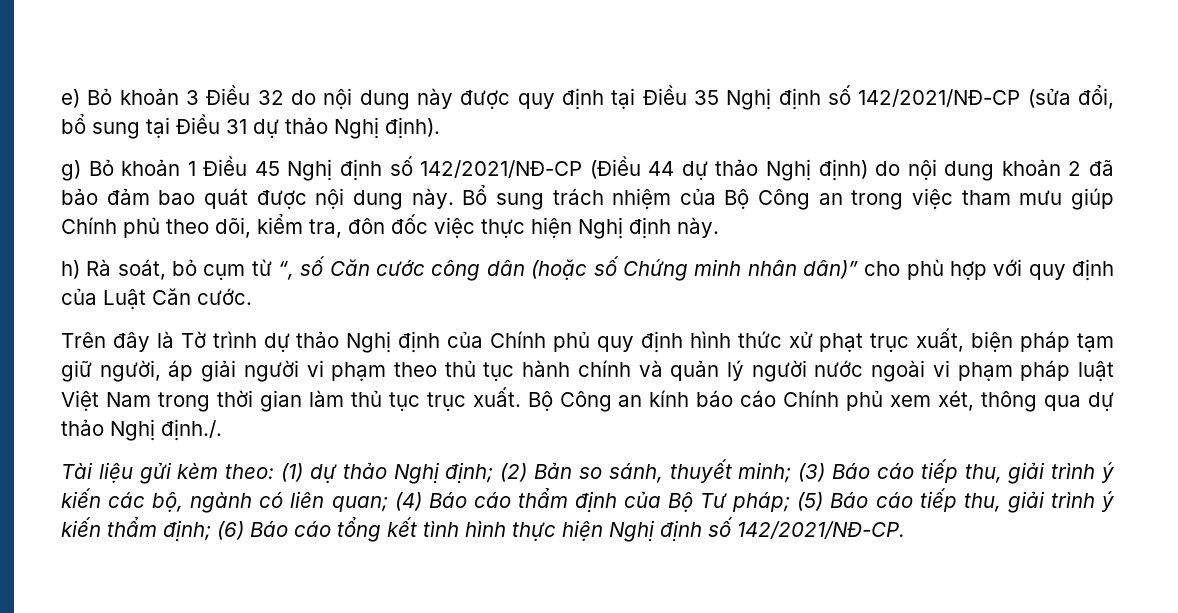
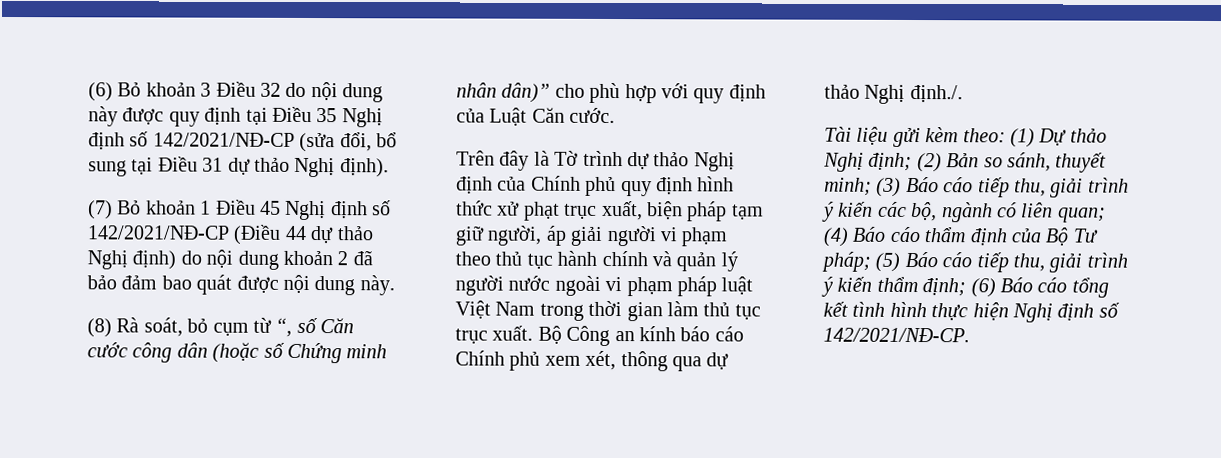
[61,89,80,108] e) -> [88,82,113,102] (6)
[61,160,81,181] g) -> [88,200,113,220] (7)
[462,185,1114,210] [61,214,719,239] [61,260,80,279] Bổ sung trách nhiệm của Bộ Công an trong việc tham mưu giúp Chính phủ theo dõi, kiểm tra, đôn đốc việc thực hiện Nghị định này. // h) -> [87,318,112,338] // (8)
[309,464,337,484] dự -> [1038,128,1068,146] Dự

